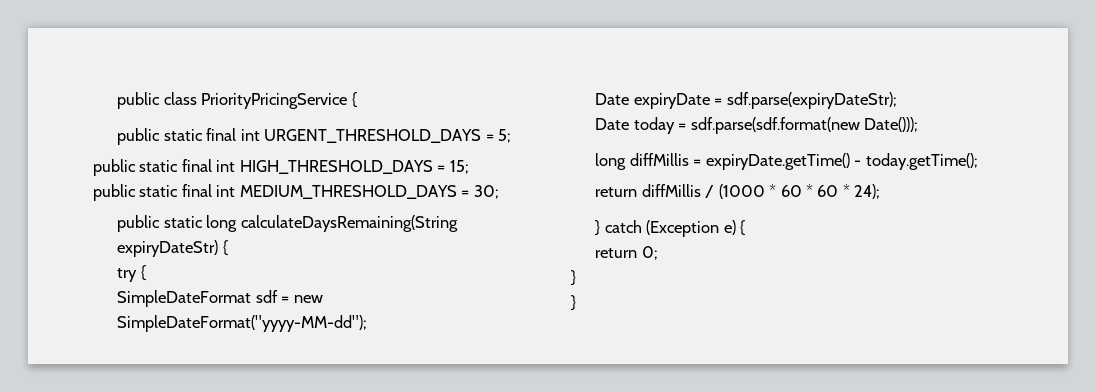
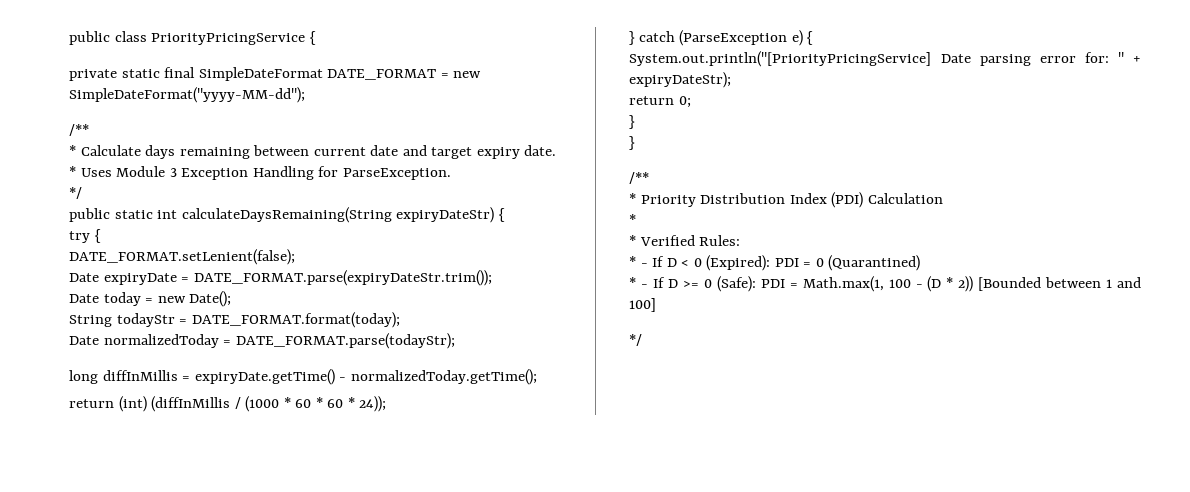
[117,128,512,145] [93,159,469,176] [93,184,499,201] [117,215,238,232] public static final int URGENT_THRESHOLD_DAYS = 5; // public static final int HIGH_THRESHOLD_DAYS = 15; // public static final int MEDIUM_THRESHOLD_DAYS = 30; // public static long -> [69,67,482,81] [69,87,306,103] [69,124,90,136] [69,145,556,159] [69,166,451,180] [69,187,83,199] [69,208,178,222] private static final SimpleDateFormat DATE_FORMAT = new SimpleDateFormat("yyyy-MM-dd"); // /** // * Calculate days remaining between current date and target expiry date. // * Uses Module 3 Exception Handling for ParseException. // */ // public static int
[117,290,323,307] [117,315,368,332] SimpleDateFormat sdf = new SimpleDateFormat("yyyy-MM-dd"); -> [69,249,296,265] DATE_FORMAT.setLenient(false);
[726,92,897,109] sdf.parse(expiryDateStr); -> [193,270,492,286] DATE_FORMAT.parse(expiryDateStr.trim());
[690,117,919,134] [595,153,689,170] sdf.parse(sdf.format(new Date())); // long diffMillis -> [157,291,232,307] [69,312,400,328] [69,333,455,349] [69,370,178,384] new Date(); // String todayStr = DATE_FORMAT.format(today); // Date normalizedToday = DATE_FORMAT.parse(todayStr); // long diffInMillis
[865,153,978,170] [595,184,701,197] today.getTime(); // return diffMillis -> [350,369,537,385] [69,396,231,412] normalizedToday.getTime(); // return (int) (diffInMillis
[854,184,881,199] 24); -> [358,396,386,412] 24));
[646,220,720,237] (Exception -> [679,30,788,46] (ParseException
[595,246,658,260] [571,270,576,286] [571,295,576,311] return 0; // } // } -> [629,51,1141,67] [629,72,732,88] [629,96,691,108] [629,115,636,129] [629,136,636,150] [629,172,650,184] [629,192,943,208] [629,214,637,225] [629,235,741,246] [629,255,920,271] [629,276,1141,292] [629,298,657,312] [629,334,643,346] System.out.println("[PriorityPricingService] Date parsing error for: " + expiryDateStr); // return 0; // } // } // /** // * Priority Distribution Index (PDI) Calculation // * // * Verified Rules: // * - If D < 0 (Expired): PDI = 0 (Quarantined) // * - If D >= 0 (Safe): PDI = Math.max(1, 100 - (D * 2)) [Bounded between 1 and 100] // */

